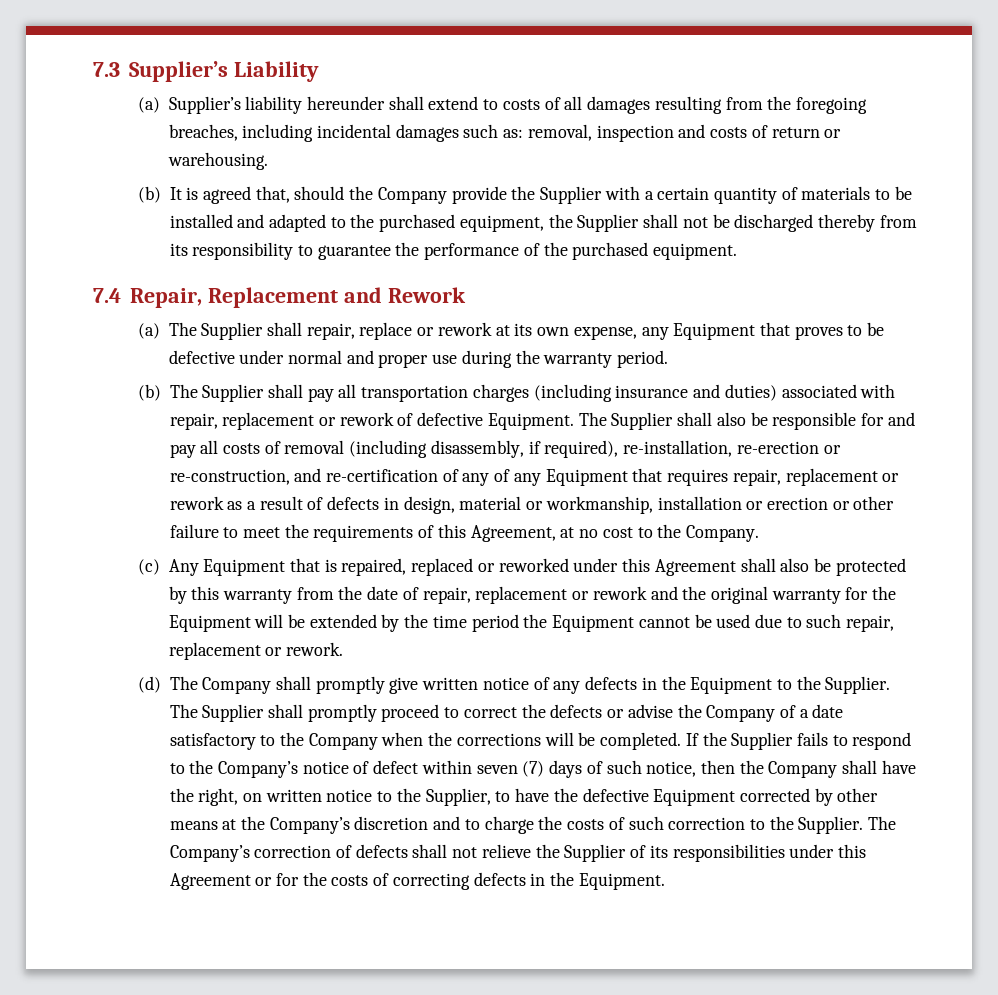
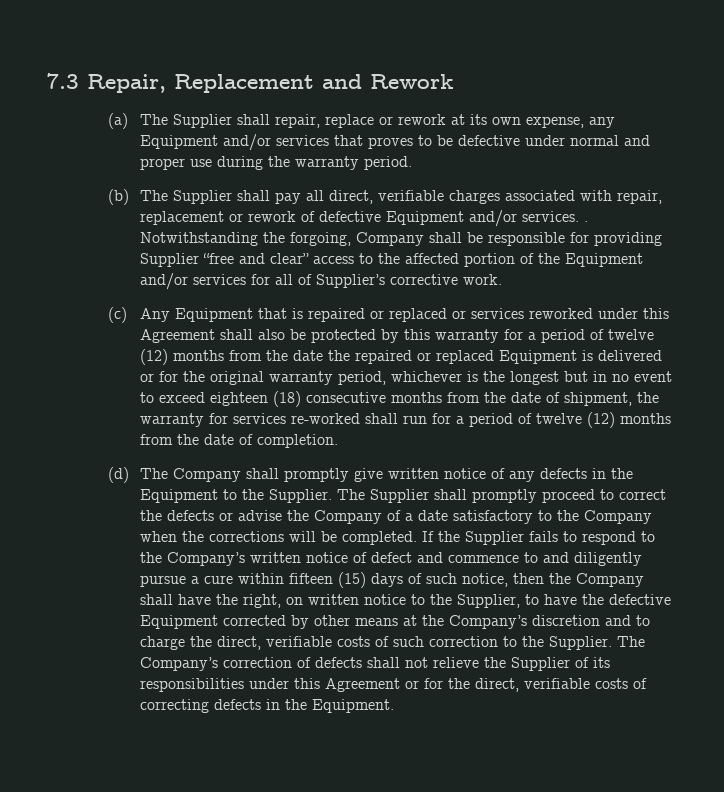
[128,61,319,82] [137,96,867,114] [168,124,842,142] [167,152,268,170] [137,186,912,204] [169,214,917,232] [169,242,738,260] [93,288,121,303] Supplier’s Liability // (a) Supplier’s liability hereunder shall extend to costs of all damages resulting from the foregoing breaches, including incidental damages such as: removal, inspection and costs of return or warehousing. // (b) It is agreed that, should the Company provide the Supplier with a certain quantity of materials to be installed and adapted to the purchased equipment, the Supplier shall not be discharged thereby from its responsibility to guarantee the performance of the purchased equipment. // 7.4 -> (79, 81) none
(756, 331) none -> [222,134,329,151] and/or services
[361,384,777,402] transportation charges (including insurance and duties) -> [328,190,500,204] direct, verifiable charges
[487,412,915,430] [169,440,841,458] [169,468,900,486] [169,496,895,514] [169,524,759,542] Equipment. The Supplier shall also be responsible for and pay all costs of removal (including disassembly, if required), re-installation, re-erection or re-construction, and re-certification of any of any Equipment that requires repair, replacement or rework as a result of defects in design, material or workmanship, installation or erection or other failure to meet the requirements of this Agreement, at no cost to the Company. -> [385,210,588,227] [139,232,662,246] [139,253,643,267] [139,273,502,290] Equipment and/or services. . Notwithstanding the forgoing, Company shall be responsible for providing Supplier “free and clear” access to the affected portion of the Equipment and/or services for all of Supplier’s corrective work.
[341,558,407,576] repaired, -> [307,308,384,322] repaired or
(495, 567) none -> [470,308,524,319] services
[296,586,897,604] [168,614,895,632] [168,642,344,660] from the date of repair, replacement or rework and the original warranty for the Equipment will be extended by the time period the Equipment cannot be used due to such repair, replacement or rework. -> [503,329,654,343] [139,349,662,365] [139,371,672,385] [139,391,659,407] [139,412,671,428] [139,434,338,448] for a period of twelve (12) months from the date the repaired or replaced Equipment is delivered or for the original warranty period, whichever is the longest but in no event to exceed eighteen (18) consecutive months from the date of shipment, the warranty for services re-worked shall run for a period of twelve (12) months from the date of completion.
(299, 769) none -> [249,552,301,563] written
[421,760,545,777] within seven (7) -> [416,552,642,566] [139,572,366,588] and commence to and diligently pursue a cure within fifteen (15)
(563, 823) none -> [216,636,332,650] direct, verifiable
(327, 879) none -> [474,678,590,692] direct, verifiable

